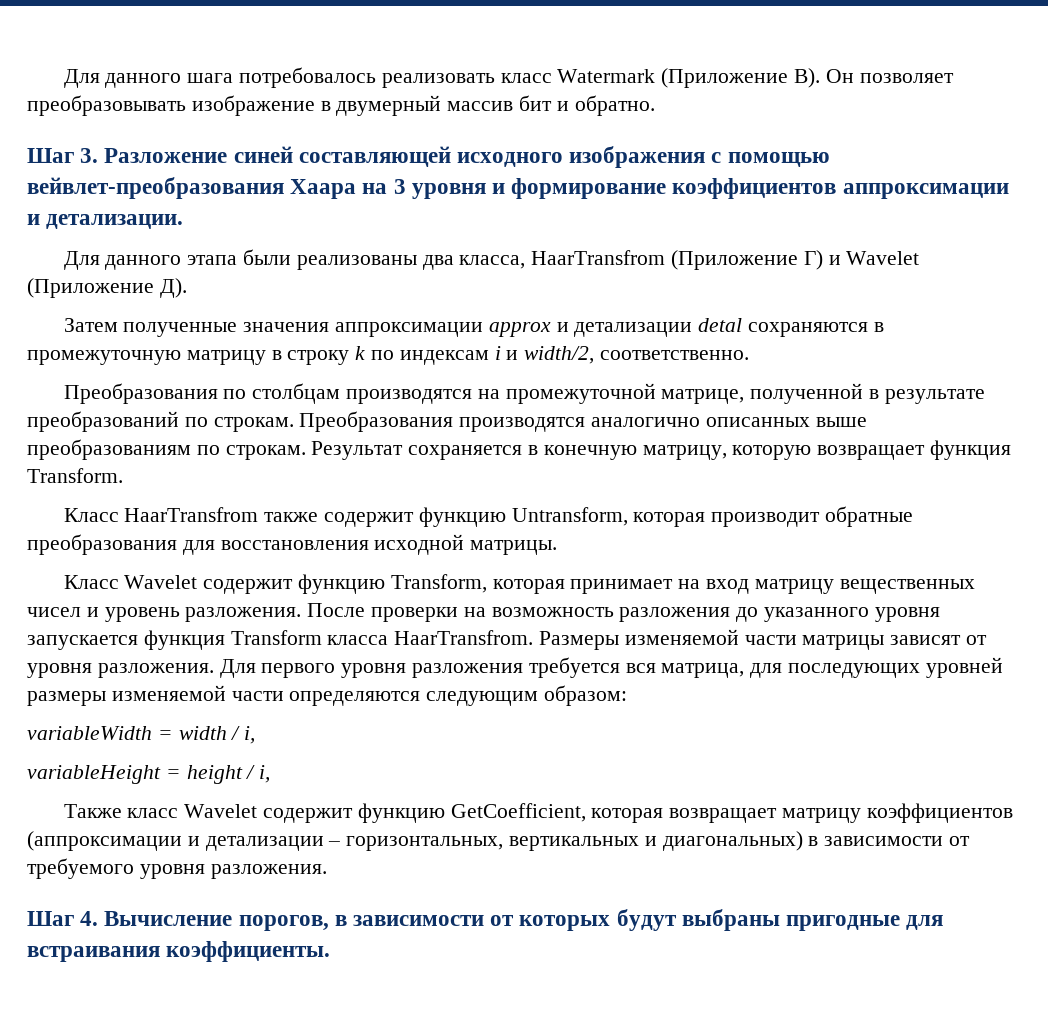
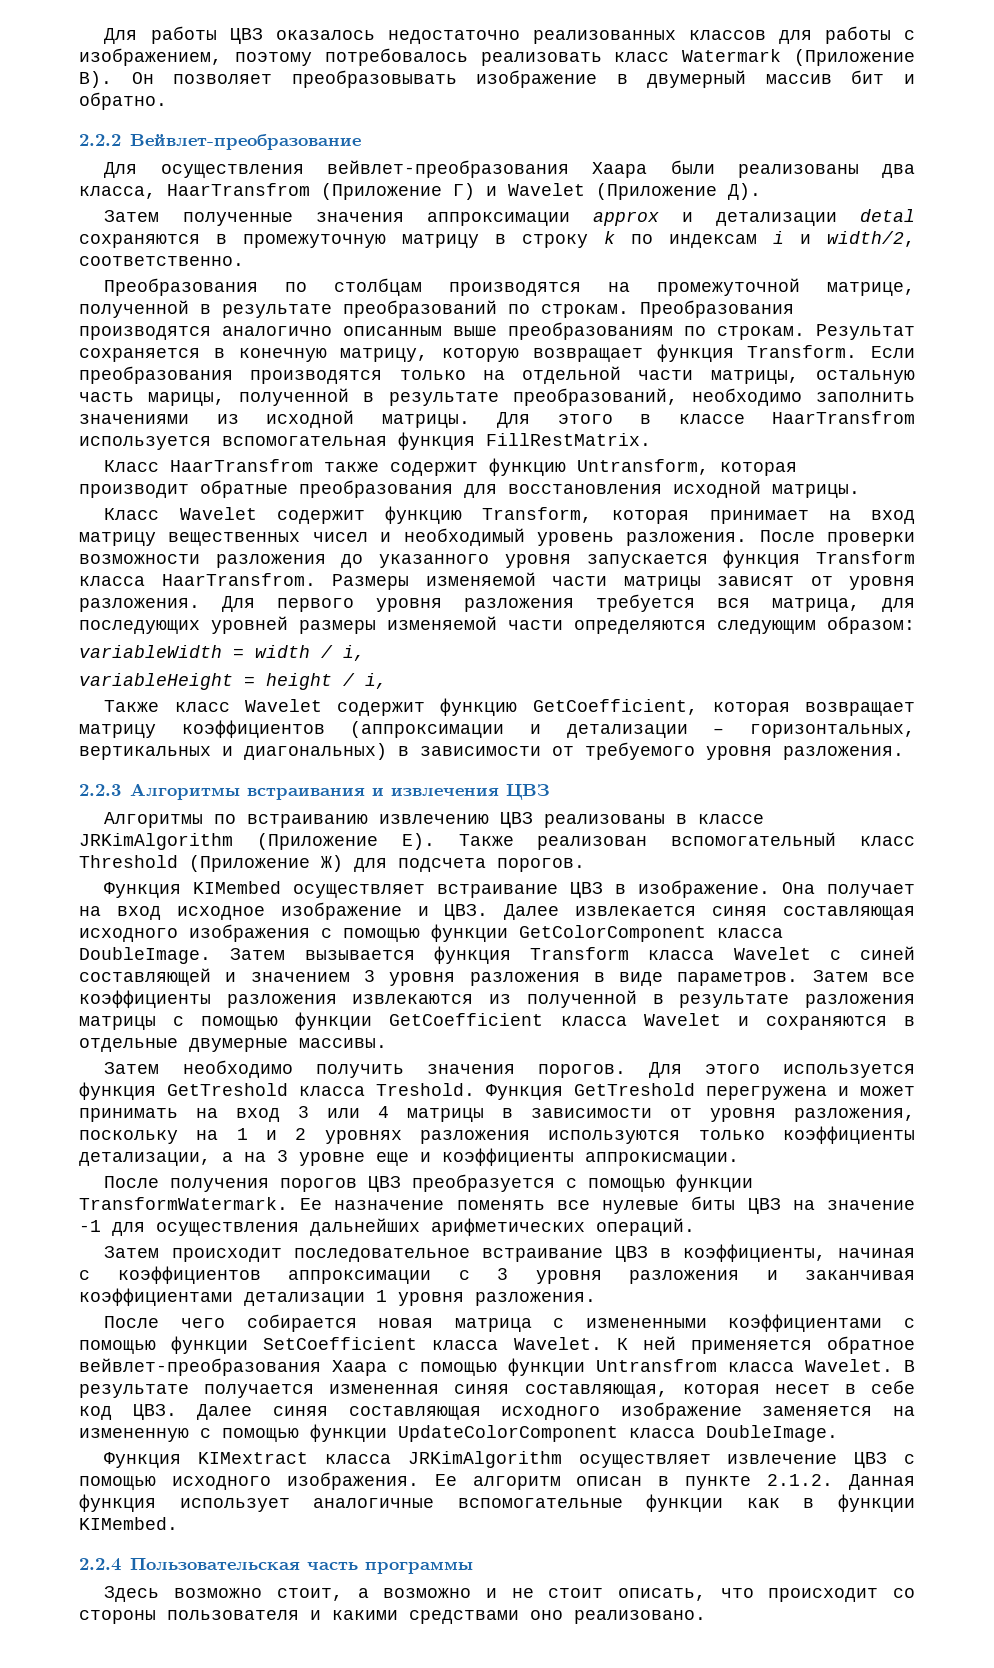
[63,69,234,88] Для данного шага -> [104,26,916,44] [79,48,312,66] Для работы ЦВЗ оказалось недостаточно реализованных классов для работы с изображением, поэтому
[27,146,830,168] [27,177,1009,199] [27,214,184,229] [63,251,238,270] Шаг 3. Разложение синей составляющей исходного изображения с помощью вейвлет-преобразования Хаара на 3 уровня и формирование коэффициентов аппроксимации и детализации. // Для данного этапа -> [79,134,361,150] [104,160,648,178] 2.2.2 Вейвлет-преобразование // Для осуществления вейвлет-преобразования Хаара
[705,417,810,427] описанных -> [343,326,442,336] описанным
(123, 475) none -> [871,346,915,358] [79,366,916,384] [79,388,915,406] [79,410,915,428] [79,432,651,450] Если преобразования производятся только на отдельной части матрицы, остальную часть марицы, полученной в результате преобразований, необходимо заполнить значениями из исходной матрицы. Для этого в классе HaarTransfrom используется вспомогательная функция FillRestMatrix.
(99, 612) none -> [403,528,525,546] необходимый
[463,607,614,617] на возможность -> [79,554,200,564] возможности
[27,909,944,931] [27,941,331,962] Шаг 4. Вычисление порогов, в зависимости от которых будут выбраны пригодные для встраивания коэффициенты. -> [79,783,550,800] [104,812,765,828] [79,832,915,850] [79,855,585,872] [104,880,915,898] [79,902,916,920] [79,924,783,942] [79,946,915,964] [79,968,915,986] [79,990,915,1008] [79,1012,915,1030] [79,1038,387,1052] [104,1060,915,1078] [79,1082,915,1100] [79,1106,915,1122] [79,1126,915,1144] [79,1148,739,1166] [104,1174,754,1192] [79,1196,915,1214] [79,1218,695,1236] [104,1244,915,1262] [79,1266,915,1284] [79,1288,596,1306] [104,1314,915,1332] [79,1336,915,1354] [79,1358,915,1376] [79,1380,915,1398] [79,1402,915,1420] [79,1424,838,1442] [104,1451,916,1468] [79,1472,916,1490] [79,1494,915,1512] [79,1517,178,1530] [79,1558,473,1574] [104,1586,915,1602] [79,1610,706,1624] 2.2.3 Алгоритмы встраивания и извлечения ЦВЗ // Алгоритмы по встраиванию извлечению ЦВЗ реализованы в классе JRKimAlgorithm (Приложение Е). Также реализован вспомогательный класс Threshold (Приложение Ж) для подсчета порогов. // Функция KIMembed осуществляет встраивание ЦВЗ в изображение. Она получает на вход исходное изображение и ЦВЗ. Далее извлекается синяя составляющая исходного изображения с помощью функции GetColorComponent класса DoubleImage. Затем вызывается функция Transform класса Wavelet с синей составляющей и значением 3 уровня разложения в виде параметров. Затем все коэффициенты разложения извлекаются из полученной в результате разложения матрицы с помощью функции GetCoefficient класса Wavelet и сохраняются в отдельные двумерные массивы. // Затем необходимо получить значения порогов. Для этого используется функция GetTreshold класса Treshold. Функция GetTreshold перегружена и может принимать на вход 3 или 4 матрицы в зависимости от уровня разложения, поскольку на 1 и 2 уровнях разложения используются только коэффициенты детализации, а на 3 уровне еще и коэффициенты аппрокисмации. // После получения порогов ЦВЗ преобразуется с помощью функции TransformWatermark. Ее назначение поменять все нулевые биты ЦВЗ на значение -1 для осуществления дальнейших арифметических операций. // Затем происходит последовательное встраивание ЦВЗ в коэффициенты, начиная с коэффициентов аппроксимации с 3 уровня разложения и заканчивая коэффициентами детализации 1 уровня разложения. // После чего собирается новая матрица с измененными коэффициентами с помощью функции SetCoefficient класса Wavelet. К ней применяется обратное вейвлет-преобразования Хаара с помощью функции Untransfrom класса Wavelet. В результате получается измененная синяя составляющая, которая несет в себе код ЦВЗ. Далее синяя составляющая исходного изображение заменяется на измененную с помощью функции UpdateColorComponent класса DoubleImage. // Функция KIMextract класса JRKimAlgorithm осуществляет извлечение ЦВЗ с помощью исходного изображения. Ее алгоритм описан в пункте 2.1.2. Данная функция использует аналогичные вспомогательные функции как в функции KIMembed. // 2.2.4 Пользовательская часть программы // Здесь возможно стоит, а возможно и не стоит описать, что происходит со стороны пользователя и какими средствами оно реализовано.

